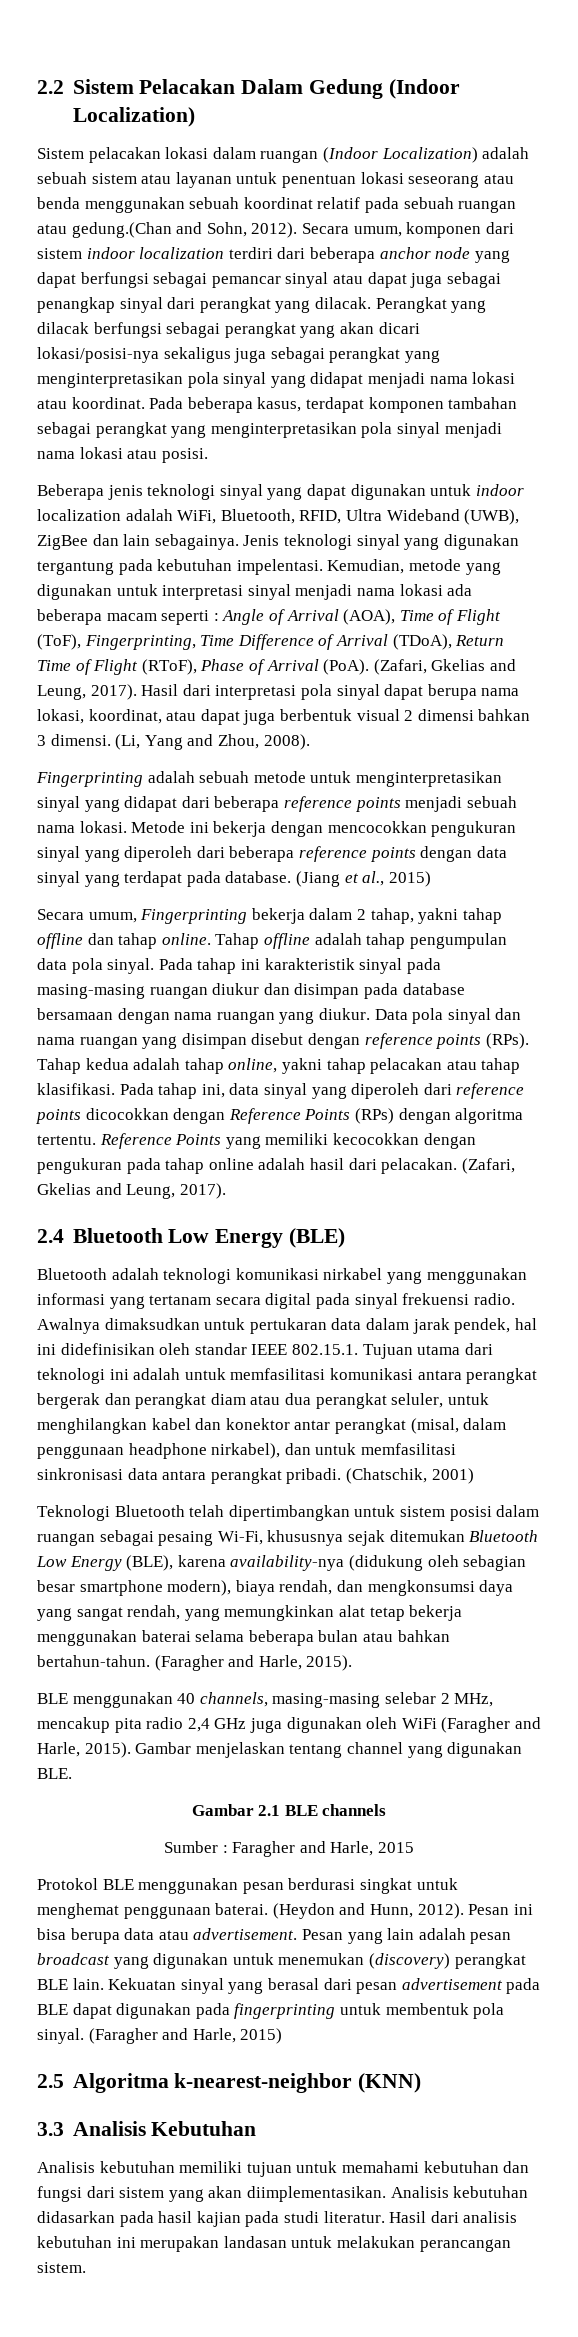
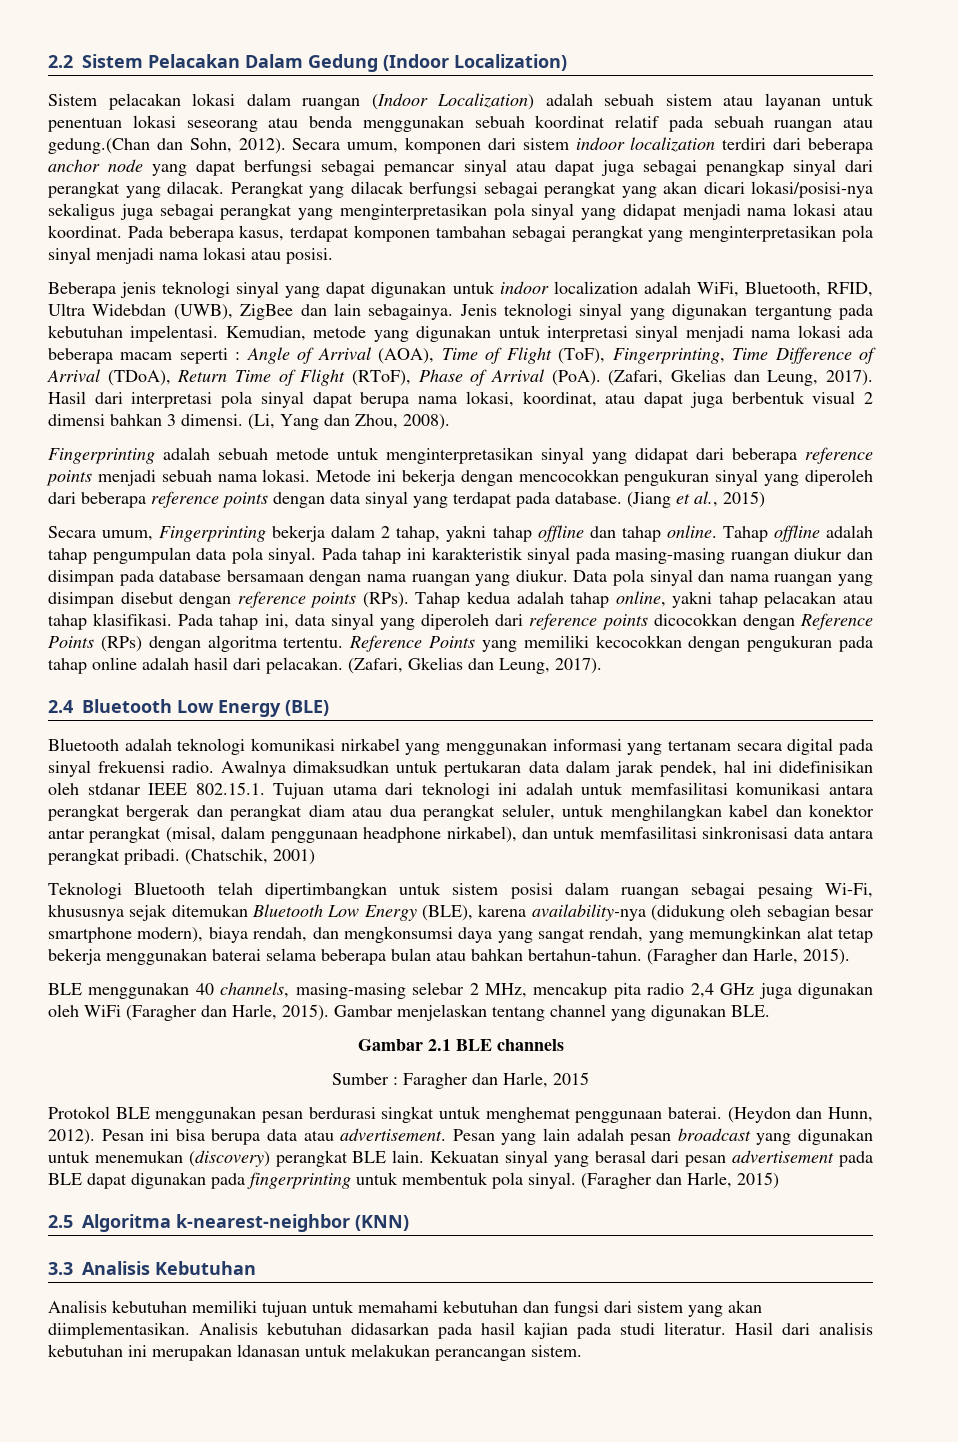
[176,222,203,234] and -> [156,138,183,150] dan
[386,509,460,521] Wideband -> [92,304,167,316] Widebdan
[489,659,516,671] and -> [733,370,760,382] dan
[187,734,214,746] and -> [324,414,350,426] dan
[95,1183,122,1195] and -> [468,658,494,670] dan
[194,1343,247,1355] standar -> [87,783,141,795] stdanar
[228,1655,255,1667] and -> [722,949,748,961] dan
[514,1717,541,1729] and -> [201,1005,227,1017] dan
[299,1841,326,1853] and -> [472,1073,498,1085] dan
[339,1903,366,1915] and -> [796,1107,823,1119] dan
[162,2028,189,2040] and -> [656,1173,682,1185] dan
[223,2236,287,2248] landasan -> [237,1344,300,1357] ldanasan

